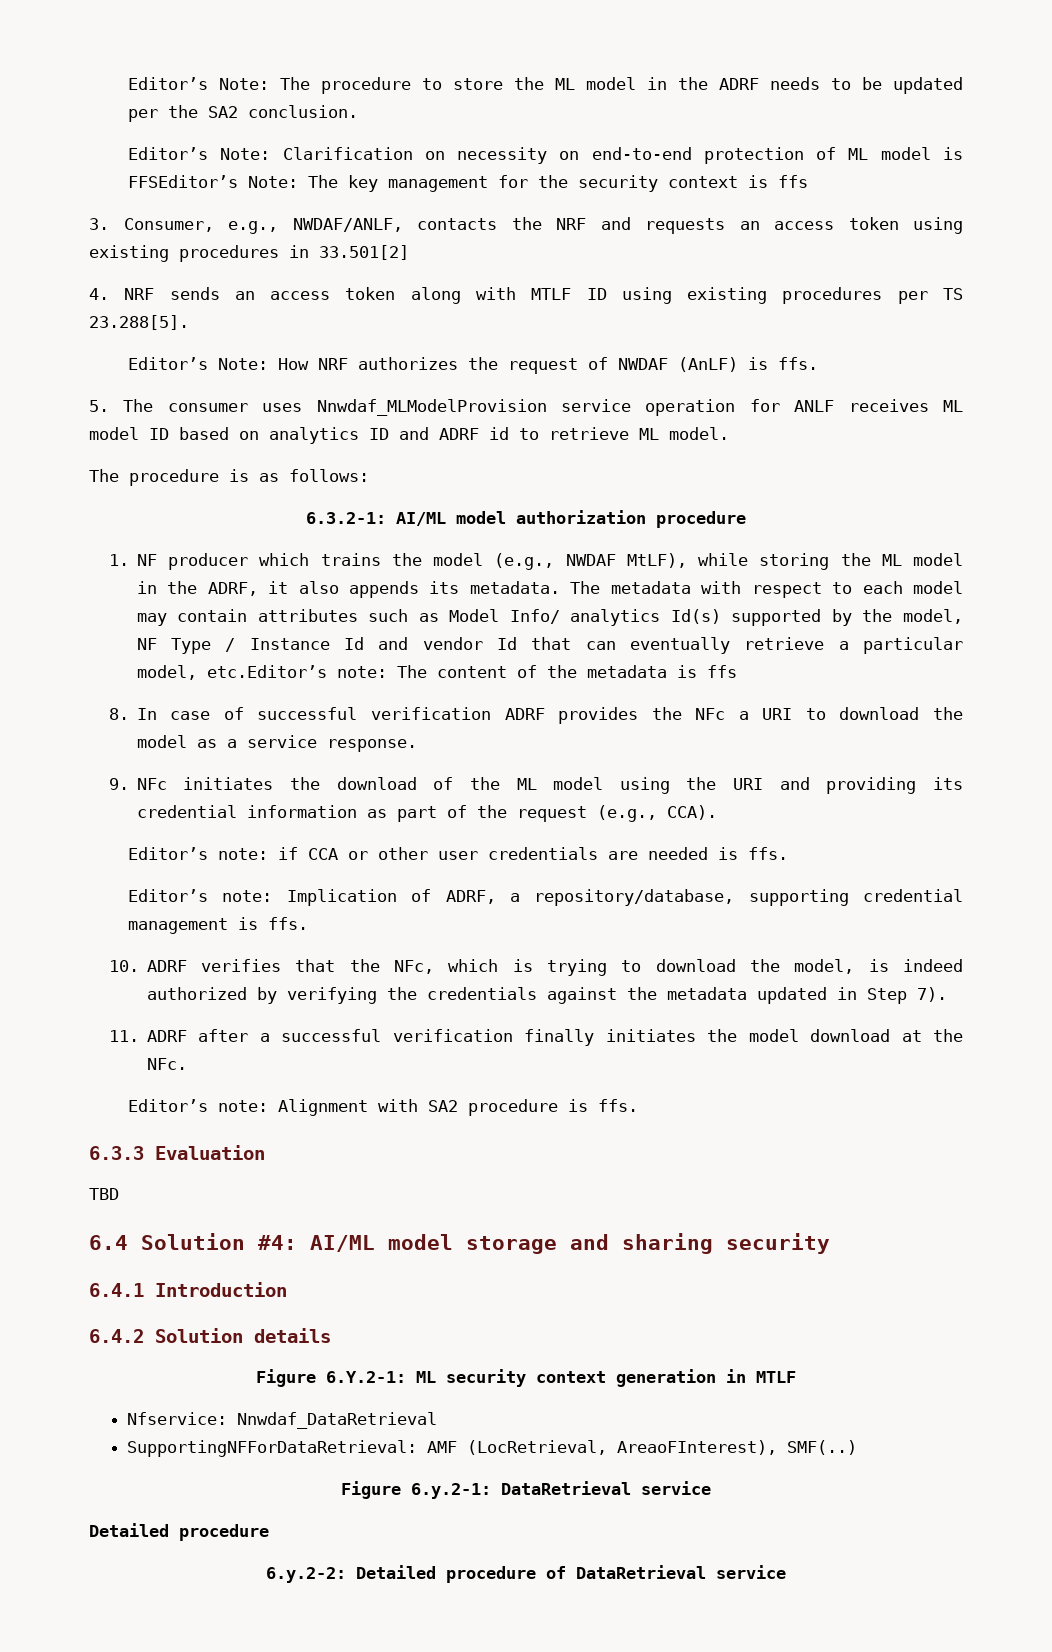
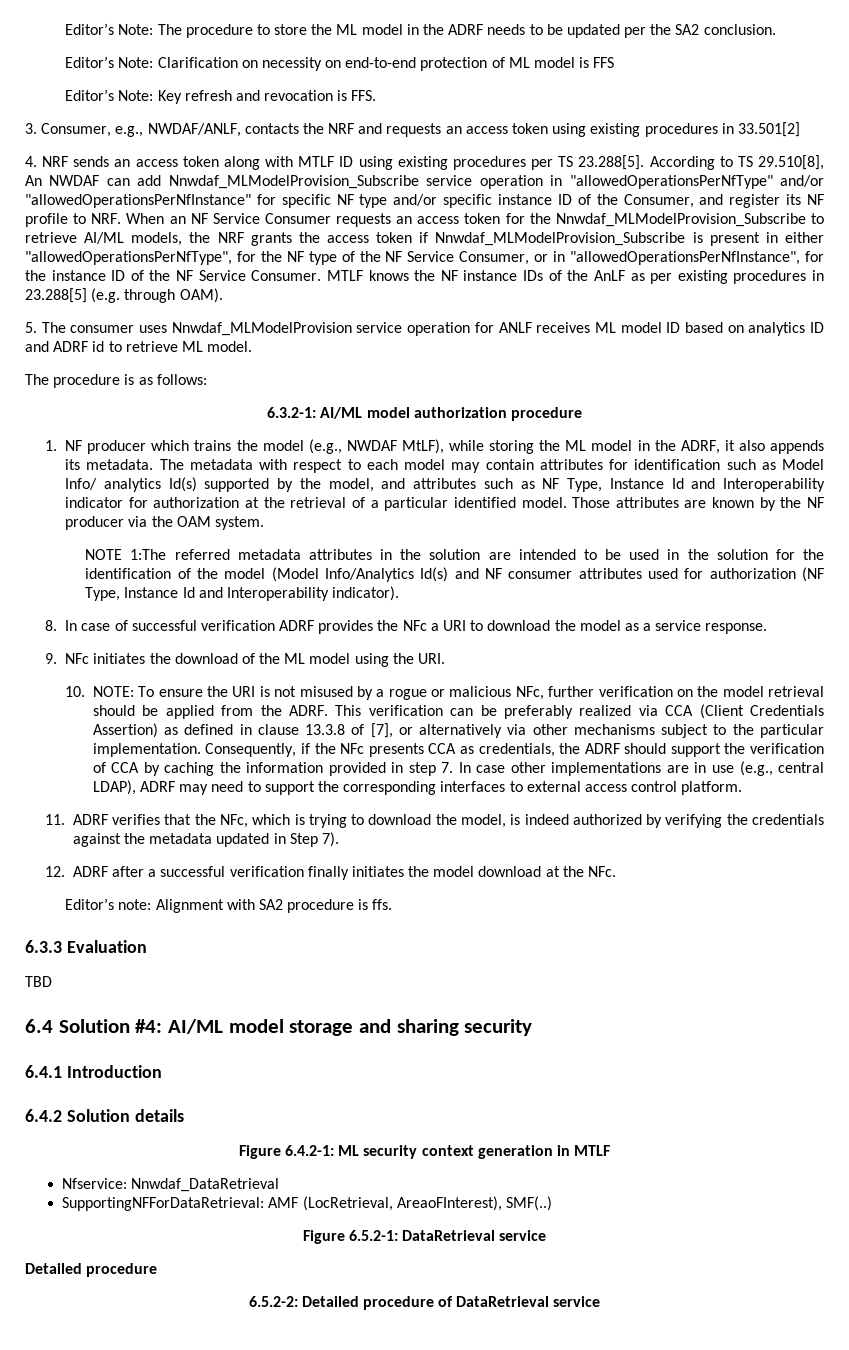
[128,175,809,192] FFSEditor’s Note: The key management for the security context is ffs -> [593,57,615,68] [65,89,377,104] FFS // Editor’s Note: Key refresh and revocation is FFS.
[128,357,819,374] // Editor’s Note: How NRF authorizes the request of NWDAF (AnLF) is ffs. -> [649,155,824,170] [25,175,825,189] [25,194,825,208] [25,213,824,227] [25,232,824,246] [25,251,824,265] [25,270,824,284] [25,288,223,303] According to TS 29.510[8], An NWDAF can add Nnwdaf_MLModelProvision_Subscribe service operation in "allowedOperationsPerNfType" and/or "allowedOperationsPerNfInstance" for specific NF type and/or specific instance ID of the Consumer, and register its NF profile to NRF. When an NF Service Consumer requests an access token for the Nnwdaf_MLModelProvision_Subscribe to retrieve AI/ML models, the NRF grants the access token if Nnwdaf_MLModelProvision_Subscribe is present in either "allowedOperationsPerNfType", for the NF type of the NF Service Consumer, or in "allowedOperationsPerNfInstance", for the instance ID of the NF Service Consumer. MTLF knows the NF instance IDs of the AnLF as per existing procedures in 23.288[5] (e.g. through OAM).
(358, 615) none -> [609,459,721,470] for identification
[136,637,963,654] [136,665,737,680] NF Type / Instance Id and vendor Id that can eventually retrieve a particular model, etc.Editor’s note: The content of the metadata is ffs -> [381,478,825,492] [65,497,824,511] [65,516,264,530] [85,549,824,560] [85,567,824,582] [85,586,400,601] and attributes such as NF Type, Instance Id and Interoperability indicator for authorization at the retrieval of a particular identified model. Those attributes are known by the NF producer via the OAM system. // NOTE 1:The referred metadata attributes in the solution are intended to be used in the solution for the identification of the model (Model Info/Analytics Id(s) and NF consumer attributes used for authorization (NF Type, Instance Id and Interoperability indicator).
[733,777,963,794] [136,805,717,822] [128,847,789,860] [128,889,963,906] [128,917,309,934] [108,960,139,972] URI and providing its credential information as part of the request (e.g., CCA). // Editor’s note: if CCA or other user credentials are needed is ffs. // Editor’s note: Implication of ADRF, a repository/database, supporting credential management is ffs. // 10. -> [417,653,445,664] [65,686,825,700] [92,704,824,719] [92,723,824,738] [92,743,824,757] [92,761,824,776] [92,780,743,795] [45,814,66,825] URI. // 10. NOTE: To ensure the URI is not misused by a rogue or malicious NFc, further verification on the model retrieval should be applied from the ADRF. This verification can be preferably realized via CCA (Client Credentials Assertion) as defined in clause 13.3.8 of [7], or alternatively via other mechanisms subject to the particular implementation. Consequently, if the NFc presents CCA as credentials, the ADRF should support the verification of CCA by caching the information provided in step 7. In case other implementations are in use (e.g., central LDAP), ADRF may need to support the corresponding interfaces to external access control platform. // 11.
[108,1030,139,1042] 11. -> [45,866,66,877] 12.
[326,1371,406,1383] 6.Y.2-1: -> [285,1145,335,1156] 6.4.2-1:
[411,1483,491,1499] 6.y.2-1: -> [348,1230,398,1241] 6.5.2-1:
[266,1567,346,1583] 6.y.2-2: -> [248,1296,298,1307] 6.5.2-2:

